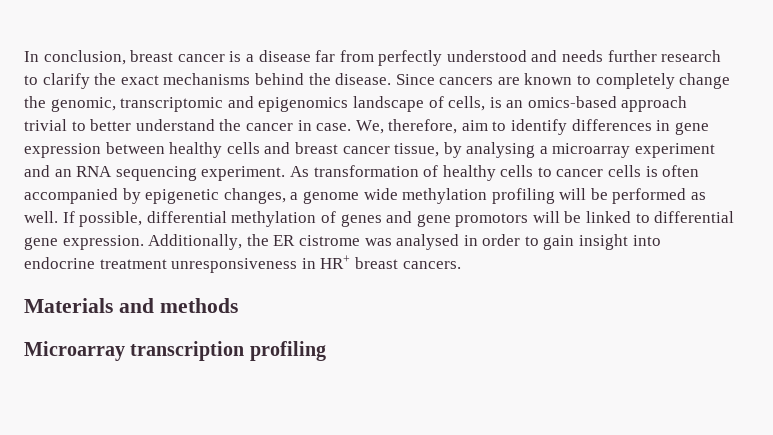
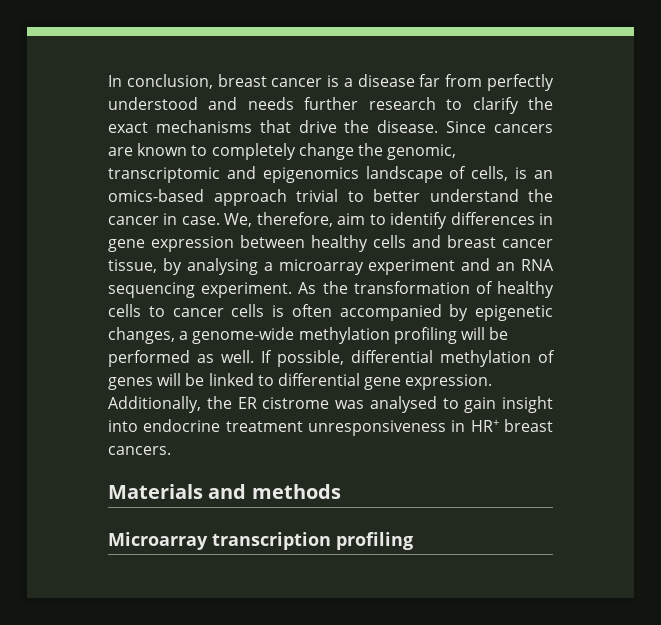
[254,73,304,85] behind -> [259,120,337,133] that drive
(309, 171) none -> [322,281,348,294] the
[302,188,398,204] genome wide -> [192,327,295,344] genome-wide
[386,211,529,227] and gene promotors -> (153, 383) none
[463,234,521,246] in order -> (437, 404) none

